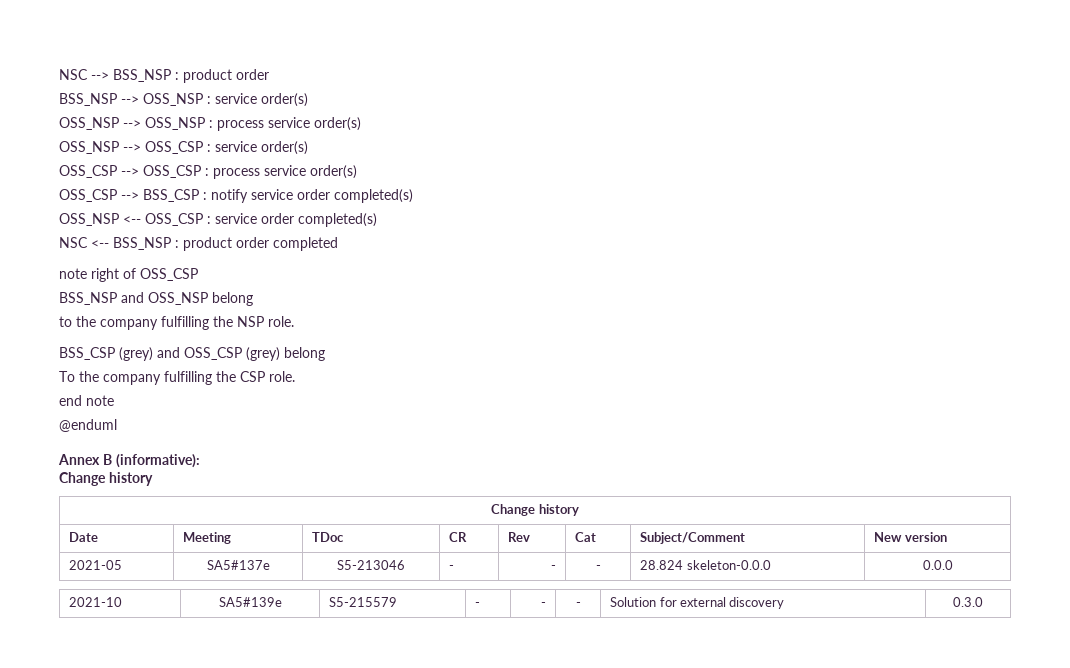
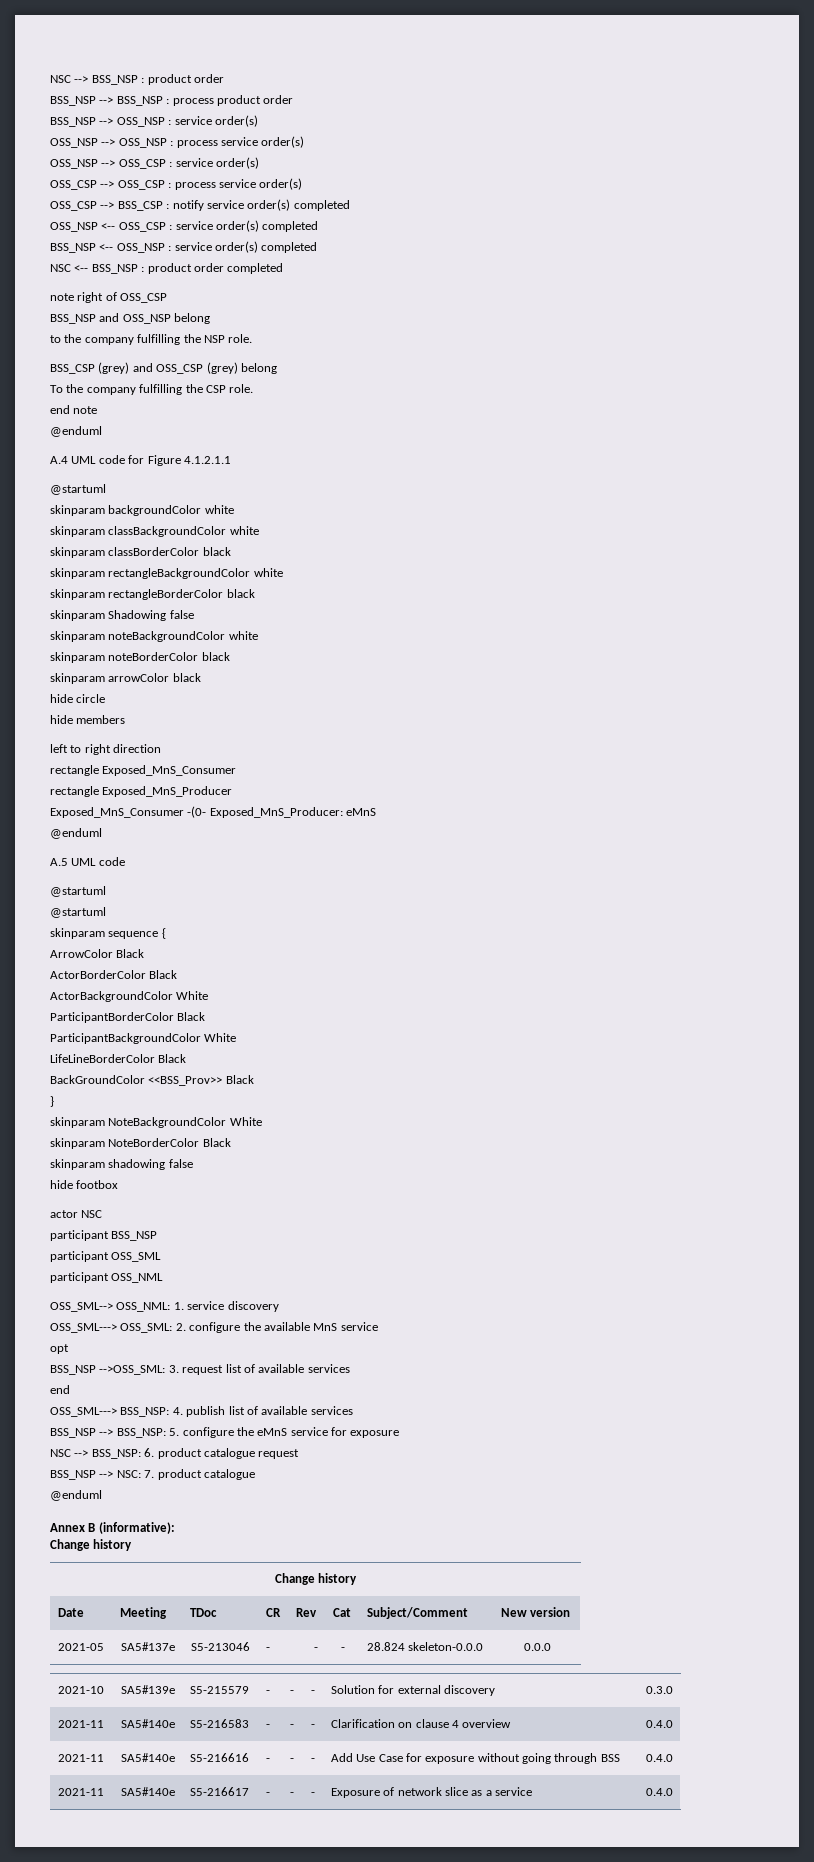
(269, 74) none -> [50,95,294,106] // BSS_NSP --> BSS_NSP : process product order
[297,189,413,203] order completed(s) -> [247,199,350,211] order(s) completed
[261,213,377,227] order completed(s) -> [215,220,319,232] [50,241,318,253] order(s) completed // BSS_NSP <-- OSS_NSP : service order(s) completed
(117, 425) none -> [50,455,231,466] [50,484,106,495] [50,505,234,516] [50,526,259,537] [50,547,231,558] [50,568,283,579] [50,589,255,600] [50,610,194,621] [50,631,258,642] [50,652,230,663] [50,673,201,684] [50,694,106,703] [50,715,126,724] [50,744,162,755] [50,765,237,776] [50,786,233,797] [50,806,377,818] [50,828,102,839] [50,857,125,866] [50,886,106,897] [50,907,106,918] [50,928,166,939] [50,949,145,958] [50,970,178,979] [50,991,209,1002] [50,1012,206,1023] [50,1033,237,1044] [50,1054,187,1063] [50,1075,254,1086] [50,1096,54,1107] [50,1117,262,1128] [50,1138,231,1149] [50,1159,193,1170] [50,1180,119,1189] [50,1210,103,1218] [50,1230,158,1241] [50,1251,162,1262] [50,1272,164,1283] [50,1301,279,1312] [50,1322,378,1333] [50,1344,69,1354] [50,1364,350,1375] [50,1385,70,1394] [50,1406,353,1417] [50,1427,400,1438] [50,1448,300,1459] [50,1469,255,1480] [50,1490,102,1501] // A.4 UML code for Figure 4.1.2.1.1 // @startuml // skinparam backgroundColor white // skinparam classBackgroundColor white // skinparam classBorderColor black // skinparam rectangleBackgroundColor white // skinparam rectangleBorderColor black // skinparam Shadowing false // skinparam noteBackgroundColor white // skinparam noteBorderColor black // skinparam arrowColor black // hide circle // hide members // left to right direction // rectangle Exposed_MnS_Consumer // rectangle Exposed_MnS_Producer // Exposed_MnS_Consumer -(0- Exposed_MnS_Producer: eMnS // @enduml // A.5 UML code // @startuml // @startuml // skinparam sequence { // ArrowColor Black // ActorBorderColor Black // ActorBackgroundColor White // ParticipantBorderColor Black // ParticipantBackgroundColor White // LifeLineBorderColor Black // BackGroundColor <<BSS_Prov>> Black // } // skinparam NoteBackgroundColor White // skinparam NoteBorderColor Black // skinparam shadowing false // hide footbox // actor NSC // participant BSS_NSP // participant OSS_SML // participant OSS_NML // OSS_SML--> OSS_NML: 1. service discovery // OSS_SML---> OSS_SML: 2. configure the available MnS service // opt // BSS_NSP -->OSS_SML: 3. request list of available services // end // OSS_SML---> BSS_NSP: 4. publish list of available services // BSS_NSP --> BSS_NSP: 5. configure the eMnS service for exposure // NSC --> BSS_NSP: 6. product catalogue request // BSS_NSP --> NSC: 7. product catalogue // @enduml
(983, 602) none -> [57,1720,104,1728] [120,1719,175,1728] [189,1719,249,1728] [265,1724,270,1728] [290,1724,295,1728] [310,1724,315,1728] [330,1719,512,1728] [645,1720,673,1728] [57,1754,104,1762] [120,1753,175,1762] [189,1753,249,1762] [265,1758,270,1762] [290,1758,295,1762] [310,1758,315,1762] [330,1753,620,1764] [645,1754,673,1762] [57,1788,104,1796] [120,1787,175,1796] [189,1787,249,1796] [265,1792,270,1796] [290,1792,295,1796] [310,1792,315,1796] [330,1787,532,1798] [645,1788,673,1796] // 2021-11 | SA5#140e | S5-216583 | - | - | - | Clarification on clause 4 overview | 0.4.0 // 2021-11 | SA5#140e | S5-216616 | - | - | - | Add Use Case for exposure without going through BSS | 0.4.0 // 2021-11 | SA5#140e | S5-216617 | - | - | - | Exposure of network slice as a service | 0.4.0

